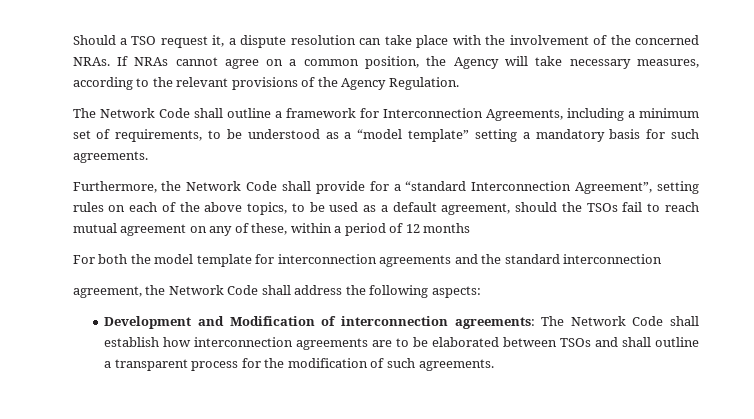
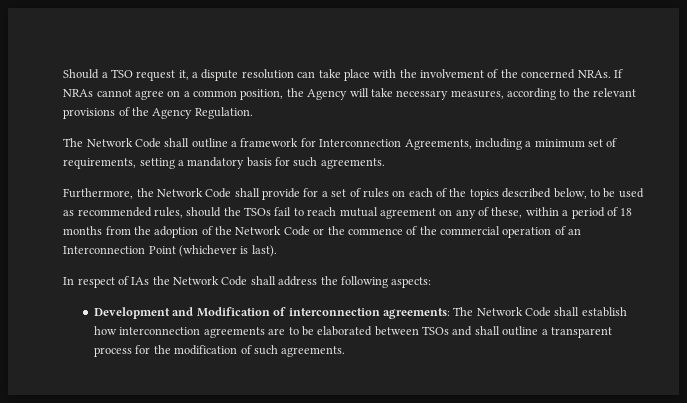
[208,129,470,142] to be understood as a “model template” -> (137, 163) none
[405,181,699,194] “standard Interconnection Agreement”, setting -> [331,188,361,197] set of
[204,202,288,215] above topics, -> [469,188,587,200] topics described below,
[380,202,511,215] a default agreement, -> [77,207,183,218] recommended rules,
[405,224,420,233] 12 -> [620,208,633,216] 18
[72,254,663,267] [72,286,142,298] // For both the model template for interconnection agreements and the standard interconnection // agreement, -> [105,226,582,238] [63,245,277,257] [63,276,150,288] from the adoption of the Network Code or the commence of the commercial operation of an Interconnection Point (whichever is last). // In respect of IAs

